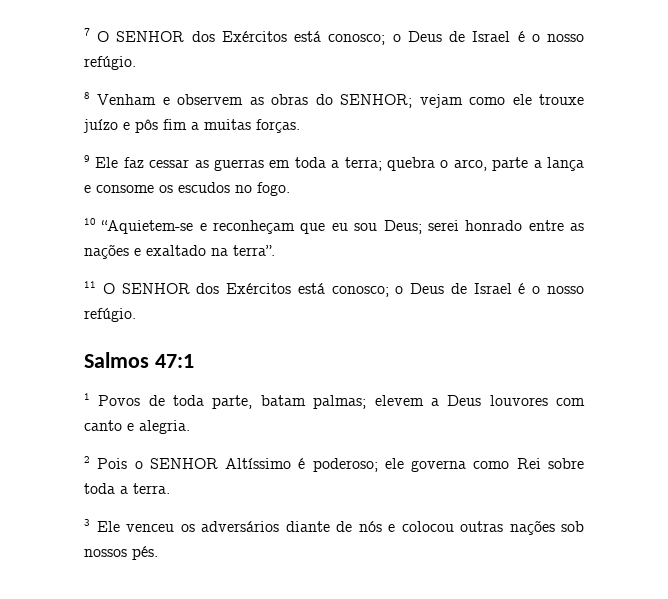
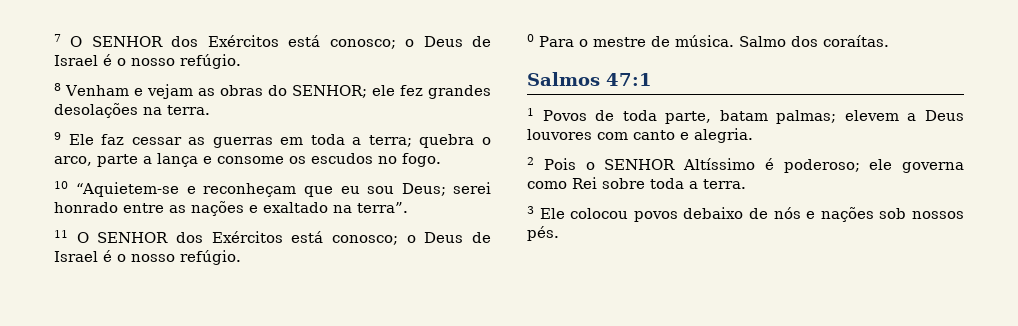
[177,94,244,105] observem -> [146,84,193,99] vejam
[419,94,584,108] [83,119,300,133] vejam como ele trouxe juízo e pôs fim a muitas forças. -> [371,85,491,99] [54,103,210,118] ele fez grandes desolações na terra.
(136, 315) none -> [527,34,889,47] // 0 Para o mestre de música. Salmo dos coraítas.
[126,521,330,532] venceu os adversários diante -> [570,207,744,222] colocou povos debaixo
[401,521,503,532] colocou outras -> (816, 215) none

